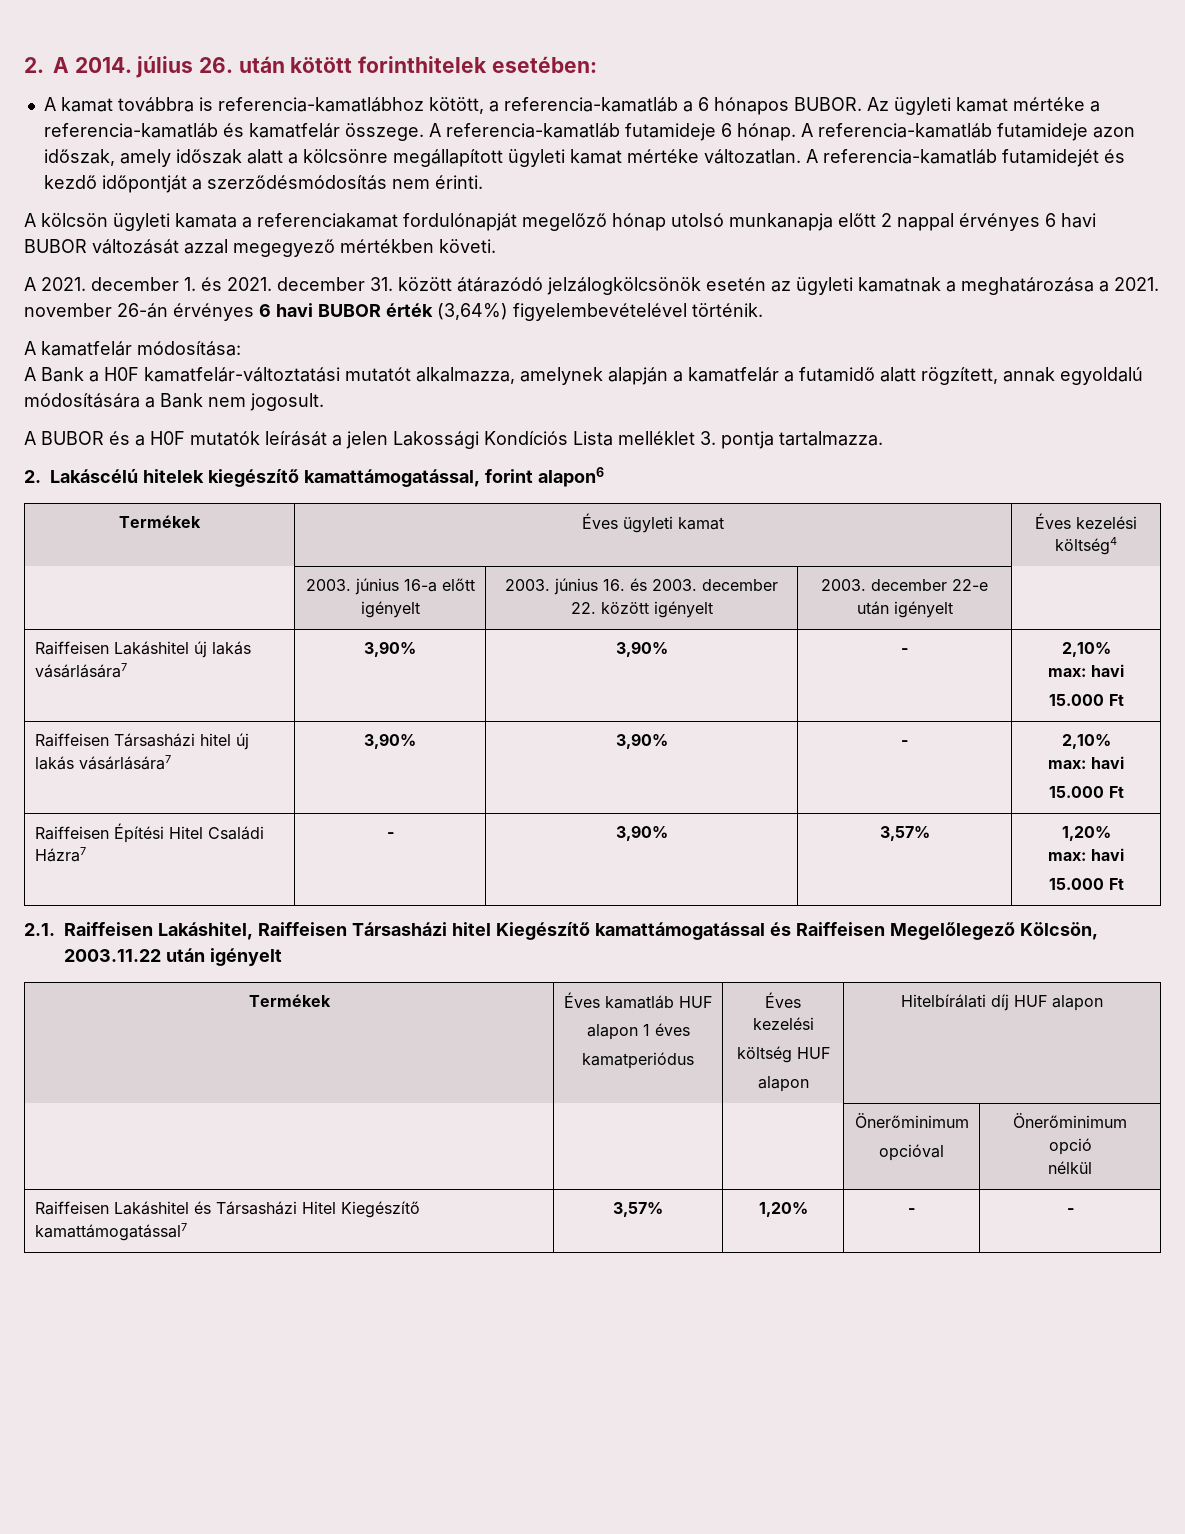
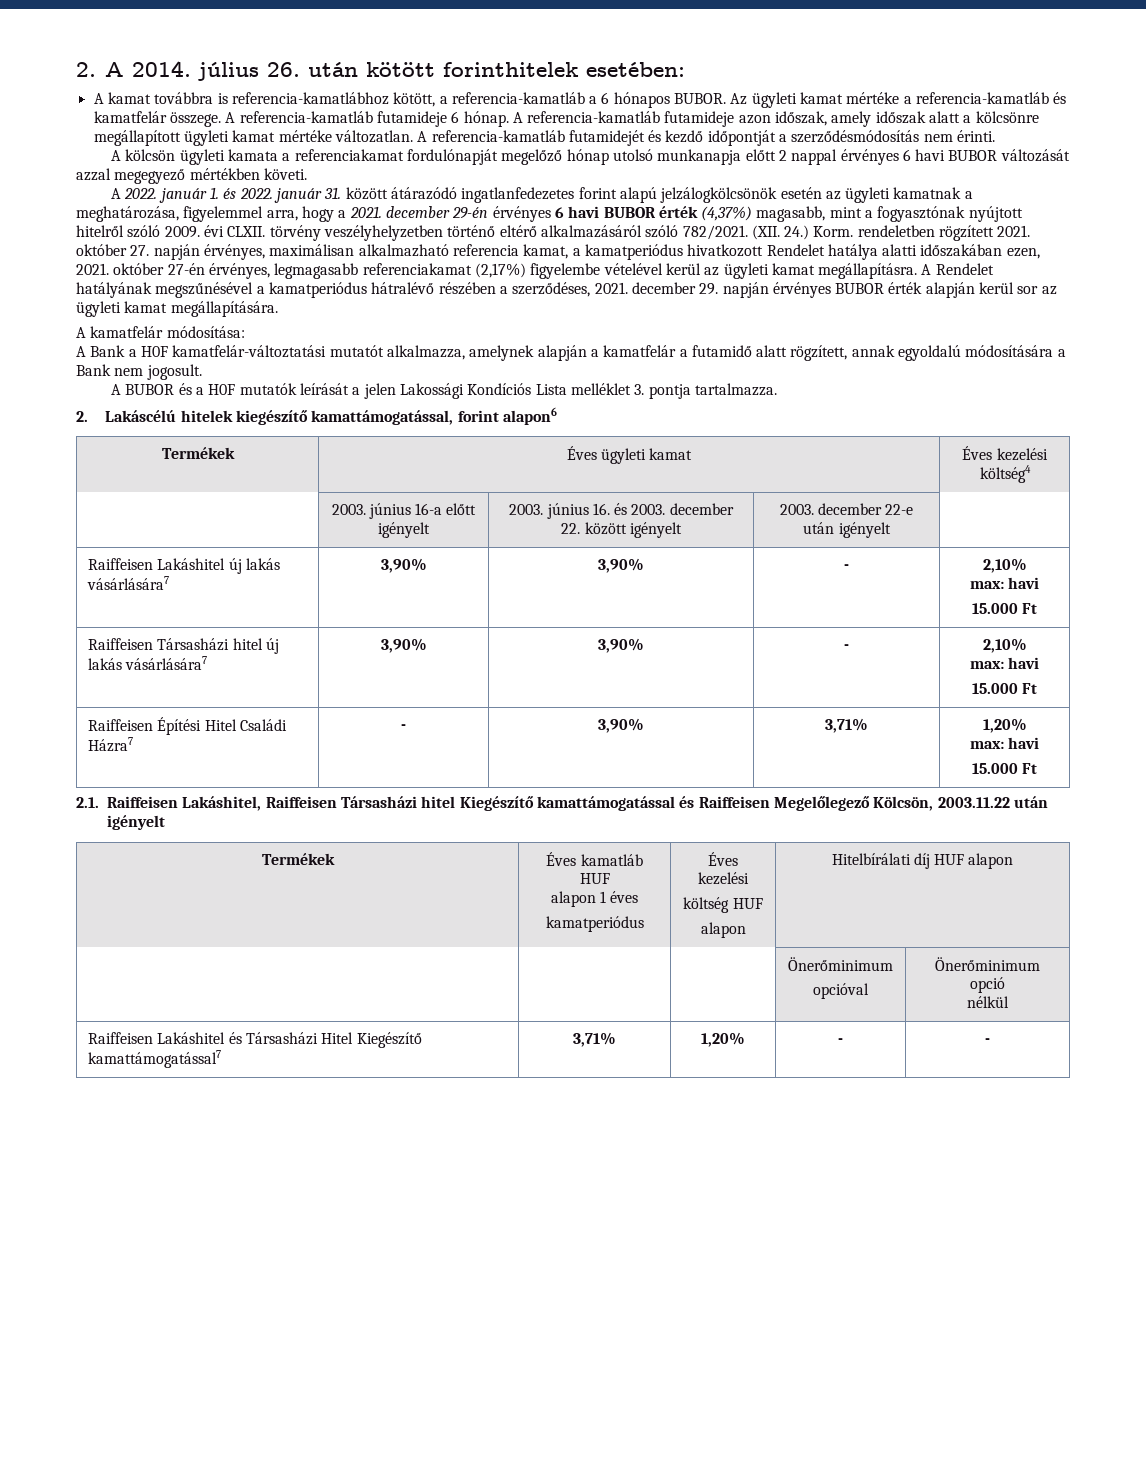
[41,277,543,292] 2021. december 1. és 2021. december 31. között átárazódó -> [124,187,657,203] 2022. január 1. és 2022. január 31. között átárazódó ingatlanfedezetes forint alapú
[961,277,1159,295] [24,303,168,318] meghatározása a 2021. november 26-án -> [76,206,489,222] meghatározása, figyelemmel arra, hogy a 2021. december 29-én
[437,303,763,321] (3,64%) figyelembevételével történik. -> [701,206,1023,222] [76,225,1031,241] [76,244,1040,260] [76,263,994,279] [76,282,1057,298] [76,301,278,317] (4,37%) magasabb, mint a fogyasztónak nyújtott hitelről szóló 2009. évi CLXII. törvény veszélyhelyzetben történő eltérő alkalmazásáról szóló 782/2021. (XII. 24.) Korm. rendeletben rögzített 2021. október 27. napján érvényes, maximálisan alkalmazható referencia kamat, a kamatperiódus hivatkozott Rendelet hatálya alatti időszakában ezen, 2021. október 27-én érvényes, legmagasabb referenciakamat (2,17%) figyelembe vételével kerül az ügyleti kamat megállapításra. A Rendelet hatályának megszűnésével a kamatperiódus hátralévő részében a szerződéses, 2021. december 29. napján érvényes BUBOR érték alapján kerül sor az ügyleti kamat megállapítására.
[879,826,930,841] 3,57% -> [825,718,869,733] 3,71%
[613,1202,663,1217] 3,57% -> [573,1032,616,1047] 3,71%

